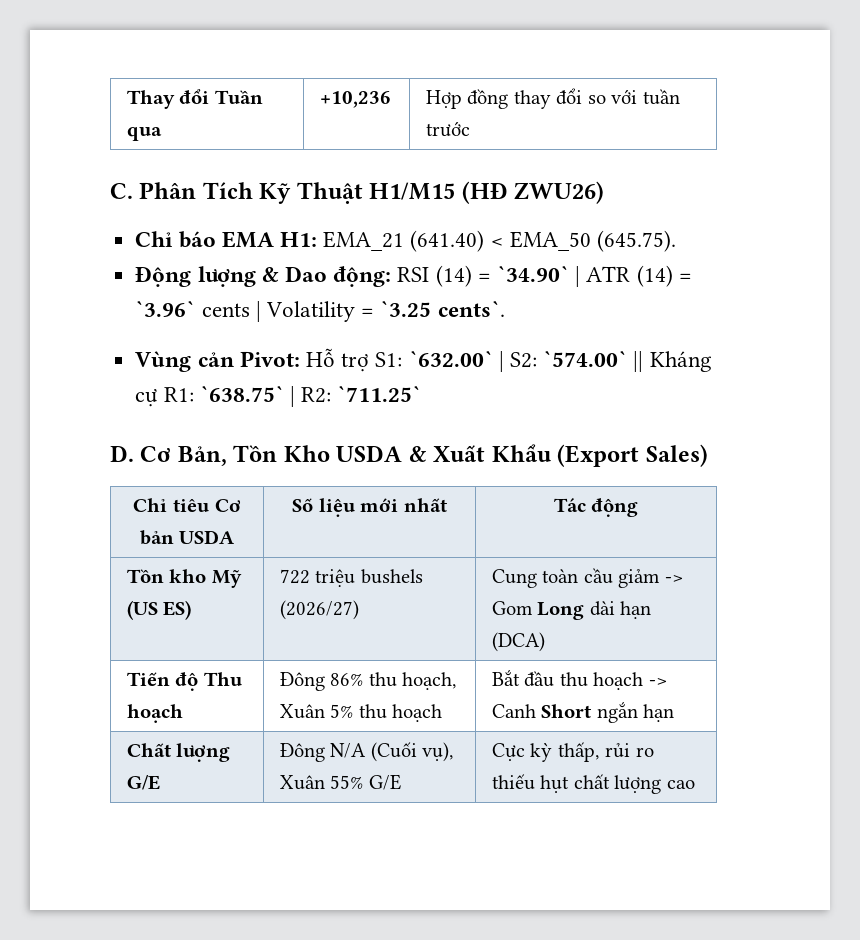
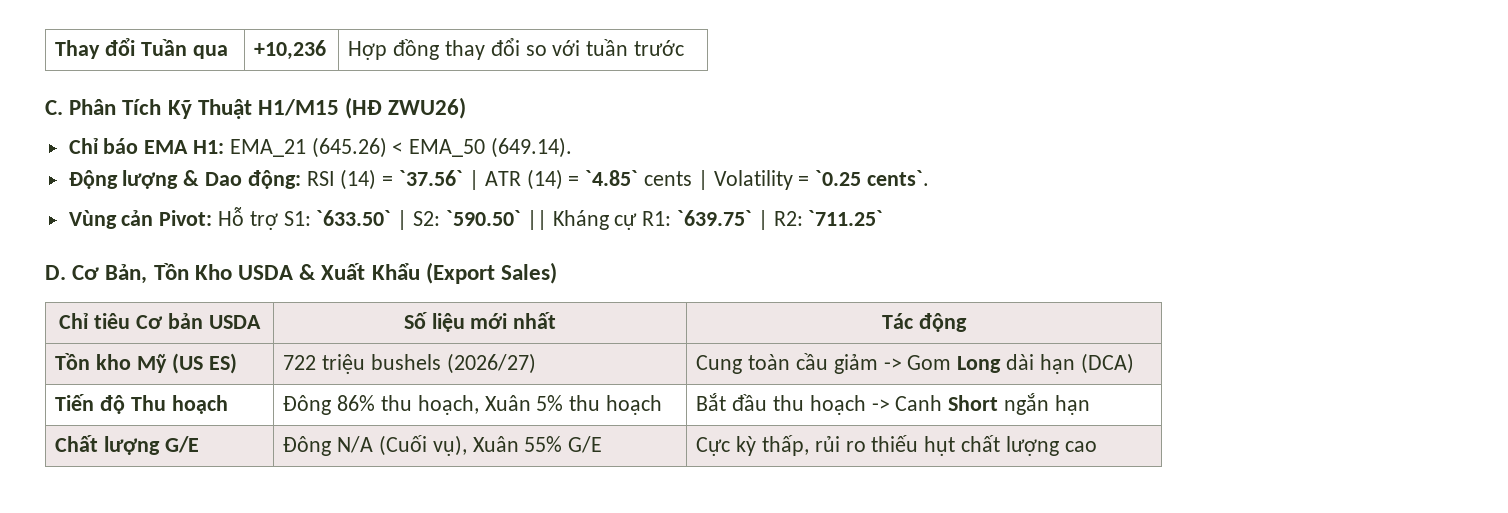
[410,230,485,252] (641.40) -> [311,137,387,158] (645.26)
[596,230,676,252] (645.75). -> [491,137,573,158] (649.14).
[496,266,569,282] `34.90` -> [399,170,464,186] `37.56`
[135,301,196,317] `3.96` -> [585,170,639,186] `4.85`
[380,301,432,317] `3.25 -> [815,170,862,186] `0.25
[408,351,493,367] `632.00` -> [316,210,392,226] `633.50`
[543,351,628,367] `574.00` -> [445,210,521,226] `590.50`
[199,386,284,402] `638.75` -> [676,210,752,226] `639.75`

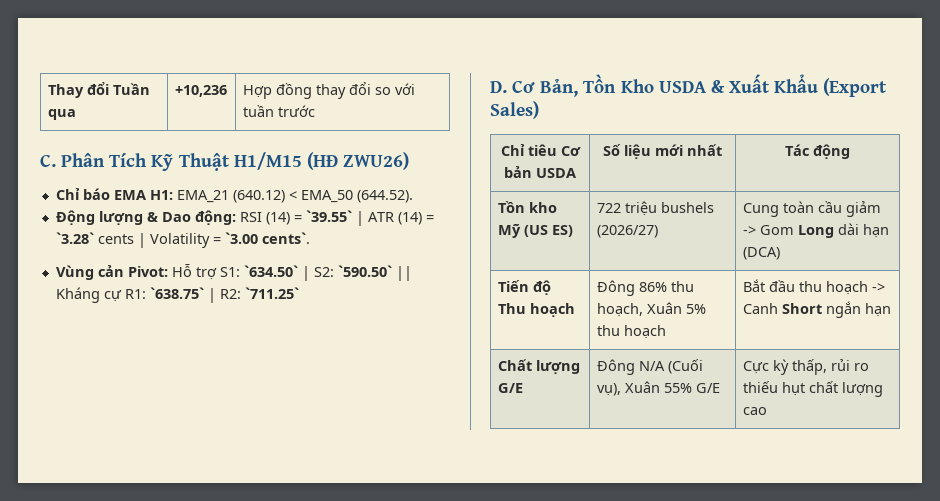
[311,137,387,158] (645.26) -> [232,190,285,203] (640.12)
[491,137,573,158] (649.14). -> [356,190,413,203] (644.52).
[399,170,464,186] `37.56` -> [305,210,352,222] `39.55`
[585,170,639,186] `4.85` -> [55,232,94,244] `3.28`
[815,170,862,186] `0.25 -> [224,232,258,244] `3.00
[316,210,392,226] `633.50` -> [243,265,298,277] `634.50`
[676,210,752,226] `639.75` -> [149,287,204,299] `638.75`

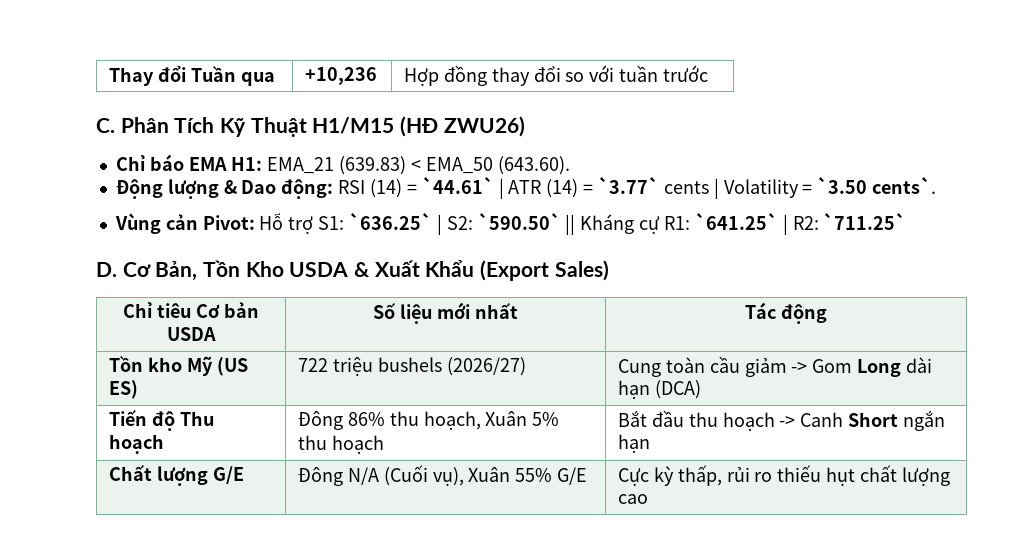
[232,190,285,203] (640.12) -> [339,156,407,175] (639.83)
[356,190,413,203] (644.52). -> [497,156,570,175] (643.60).
[305,210,352,222] `39.55` -> [421,177,494,194] `44.61`
[55,232,94,244] `3.28` -> [597,177,659,194] `3.77`
[224,232,258,244] `3.00 -> [817,177,868,194] `3.50
[243,265,298,277] `634.50` -> [348,213,432,230] `636.25`
[149,287,204,299] `638.75` -> [694,213,778,230] `641.25`

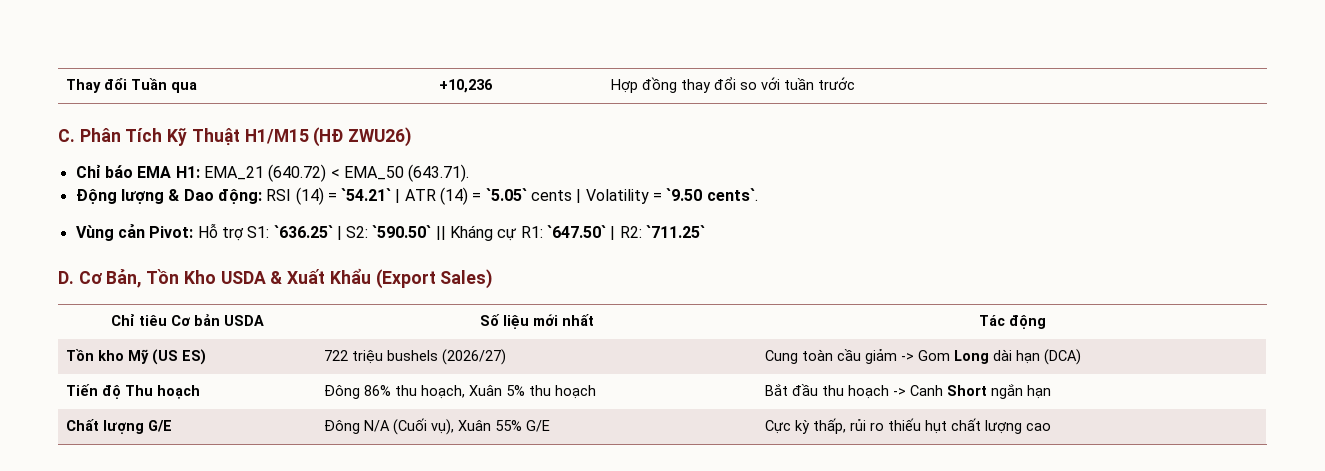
[339,156,407,175] (639.83) -> [268,164,327,182] (640.72)
[497,156,570,175] (643.60). -> [408,164,470,182] (643.71).
[421,177,494,194] `44.61` -> [341,188,392,201] `54.21`
[597,177,659,194] `3.77` -> [485,188,527,201] `5.05`
[817,177,868,194] `3.50 -> [666,188,703,201] `9.50
[694,213,778,230] `641.25` -> [547,225,607,238] `647.50`

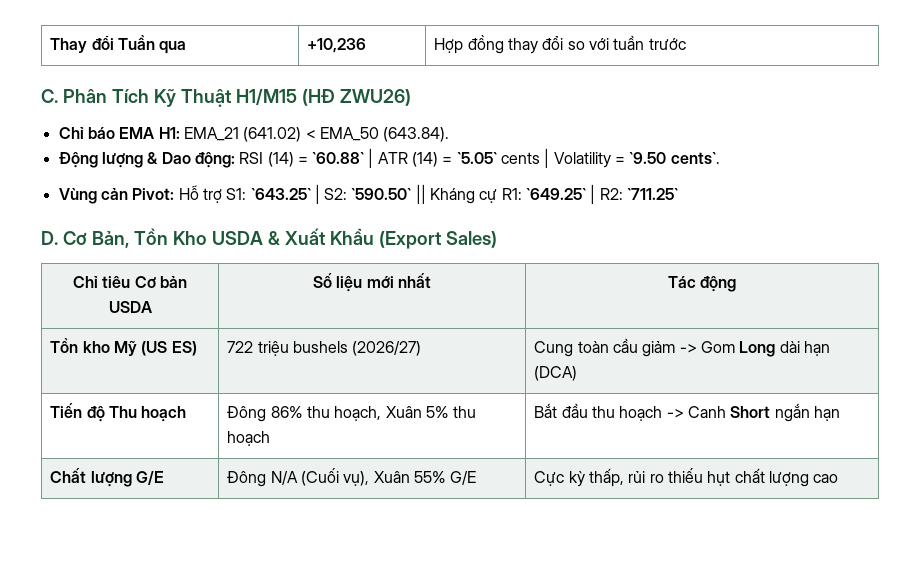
[268,164,327,182] (640.72) -> [243,127,302,142] (641.02)
[408,164,470,182] (643.71). -> [383,127,450,142] (643.84).
[341,188,392,201] `54.21` -> [312,152,365,164] `60.88`
[273,225,333,238] `636.25` -> [250,188,311,200] `643.25`
[547,225,607,238] `647.50` -> [526,188,587,200] `649.25`

